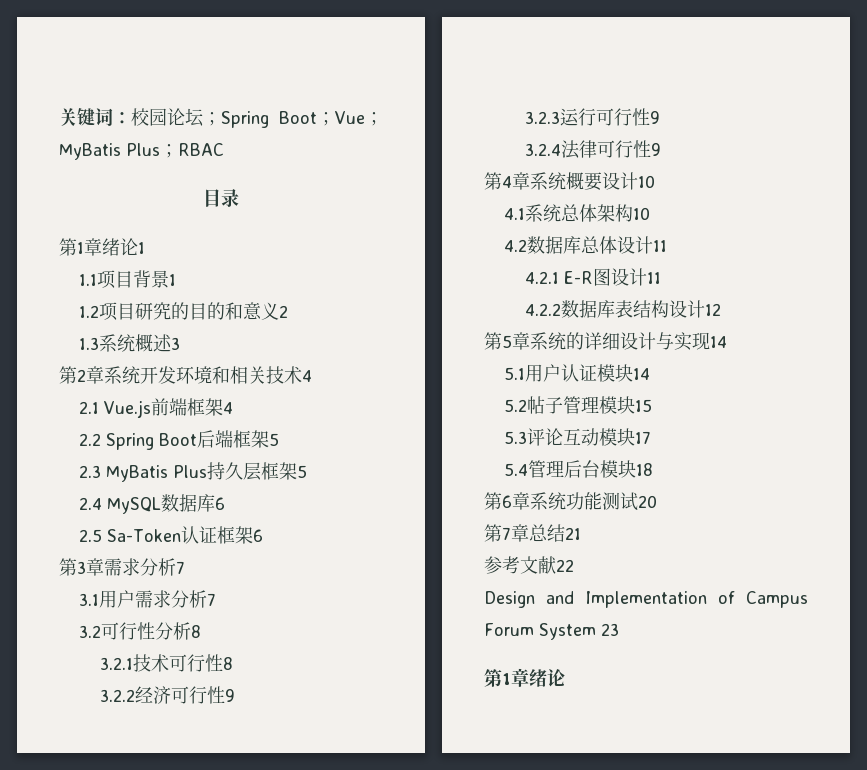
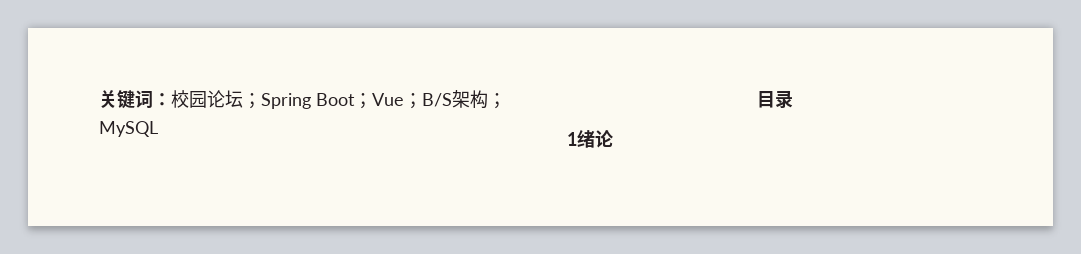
[59,143,224,160] [203,189,239,207] [59,238,145,256] [79,270,177,289] [79,302,289,321] [79,334,181,352] [59,366,312,384] [79,398,234,418] [79,430,280,450] [79,462,308,482] [79,494,226,514] [79,526,264,544] [59,558,185,576] [79,590,217,608] [79,622,202,640] [99,654,233,672] [99,686,235,704] [524,108,660,126] [524,140,661,159] [484,172,655,191] [504,204,651,222] [504,236,668,254] [524,268,661,286] [524,300,721,318] [484,332,727,351] [504,364,651,382] [504,396,653,414] [504,428,652,446] [504,460,654,478] [484,492,657,511] [484,524,581,542] [484,556,574,574] [484,591,808,608] [484,623,619,640] [484,668,529,687] MyBatis Plus；RBAC // 目录 // 第1章绪论1 // 1.1项目背景1 // 1.2项目研究的目的和意义2 // 1.3系统概述3 // 第2章系统开发环境和相关技术4 // 2.1 Vue.js前端框架4 // 2.2 Spring Boot后端框架5 // 2.3 MyBatis Plus持久层框架5 // 2.4 MySQL数据库6 // 2.5 Sa-Token认证框架6 // 第3章需求分析7 // 3.1用户需求分析7 // 3.2可行性分析8 // 3.2.1技术可行性8 // 3.2.2经济可行性9 // 3.2.3运行可行性9 // 3.2.4法律可行性9 // 第4章系统概要设计10 // 4.1系统总体架构10 // 4.2数据库总体设计11 // 4.2.1 E-R图设计11 // 4.2.2数据库表结构设计12 // 第5章系统的详细设计与实现14 // 5.1用户认证模块14 // 5.2帖子管理模块15 // 5.3评论互动模块17 // 5.4管理后台模块18 // 第6章系统功能测试20 // 第7章总结21 // 参考文献22 // Design and Implementation of Campus Forum System 23 // 第1章 -> [422,90,506,109] [99,121,158,137] [756,90,793,109] [567,132,577,146] B/S架构；MySQL // 目录 // 1

